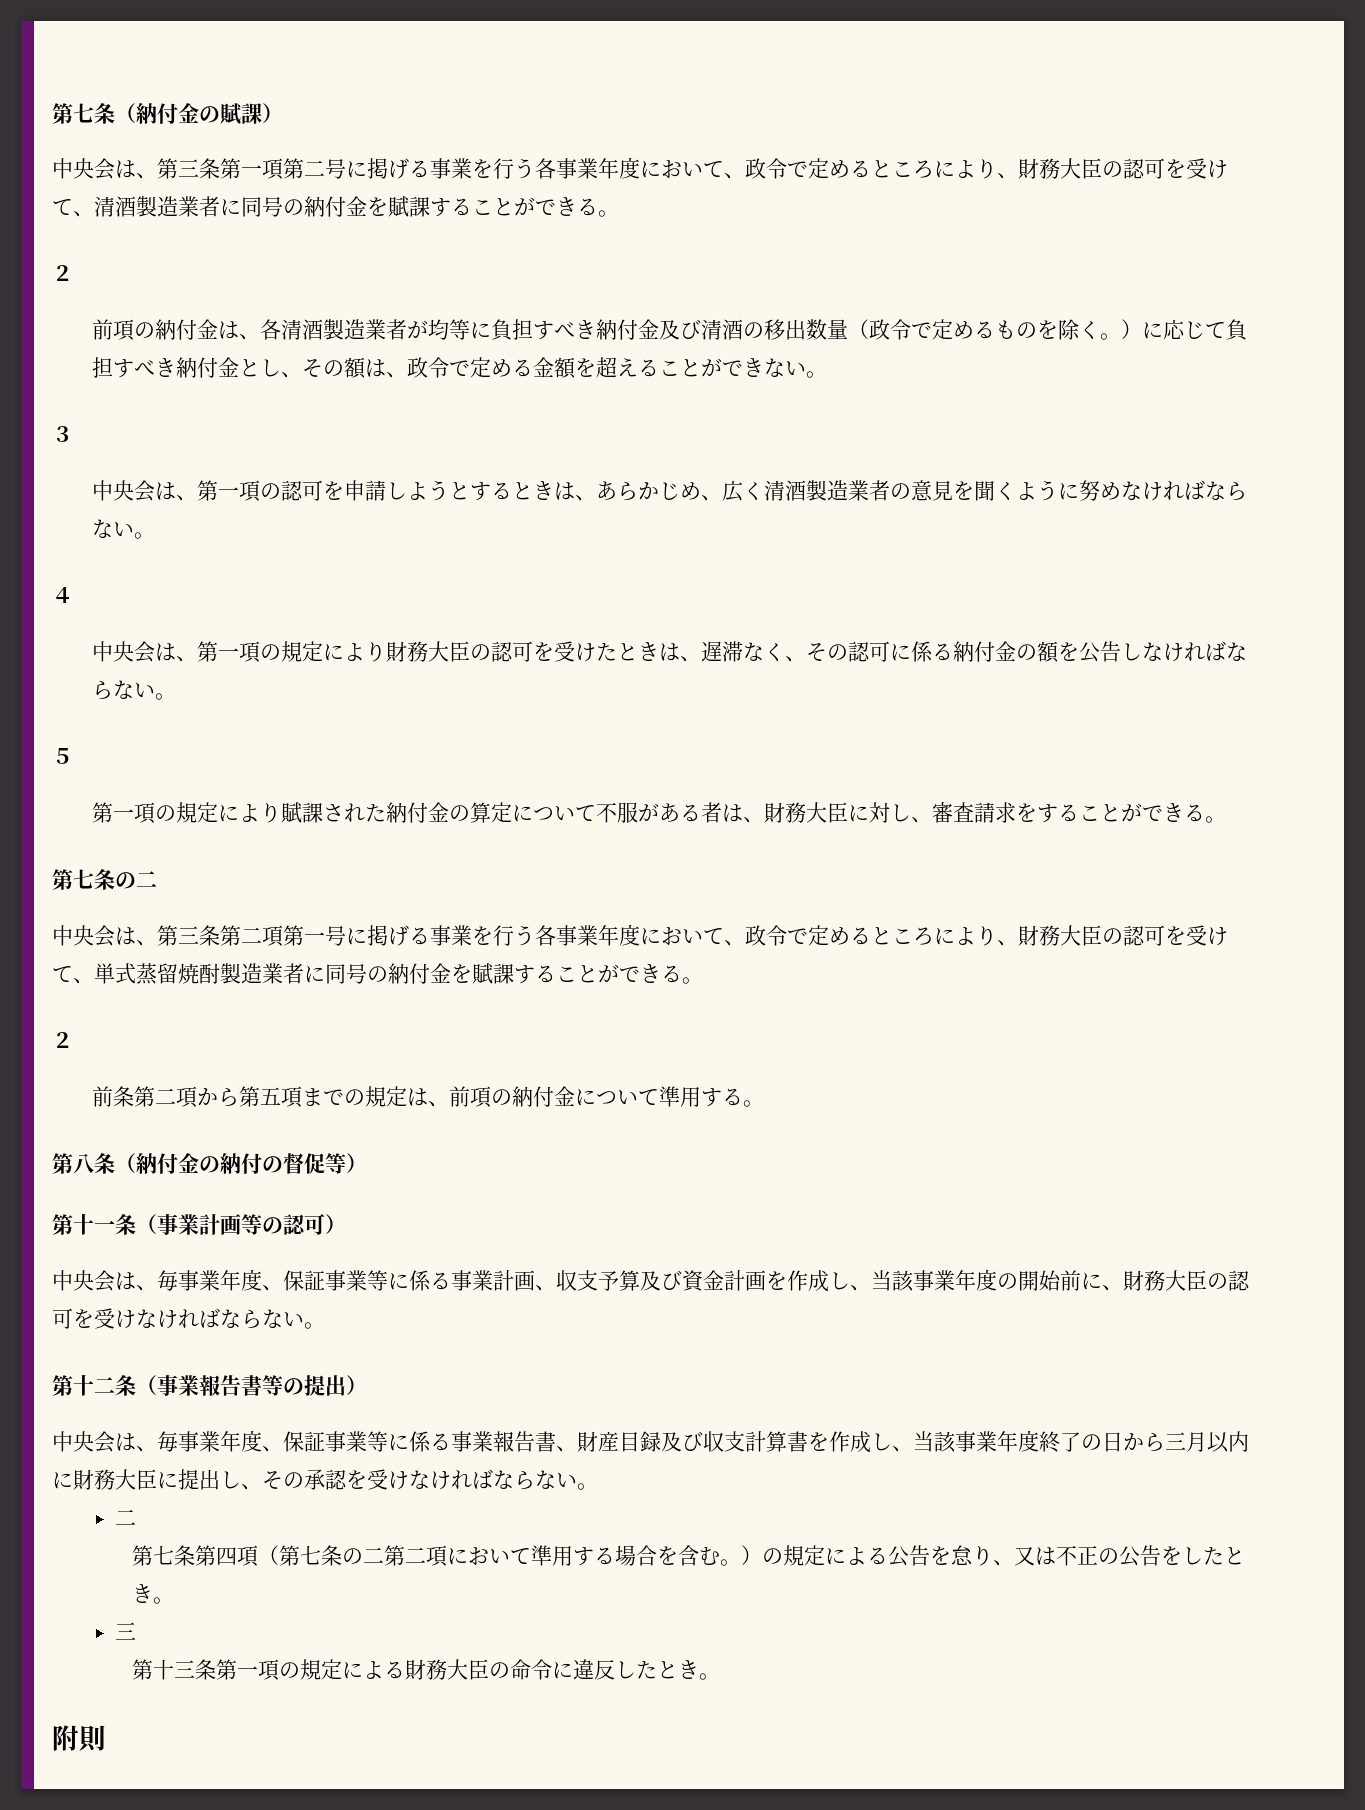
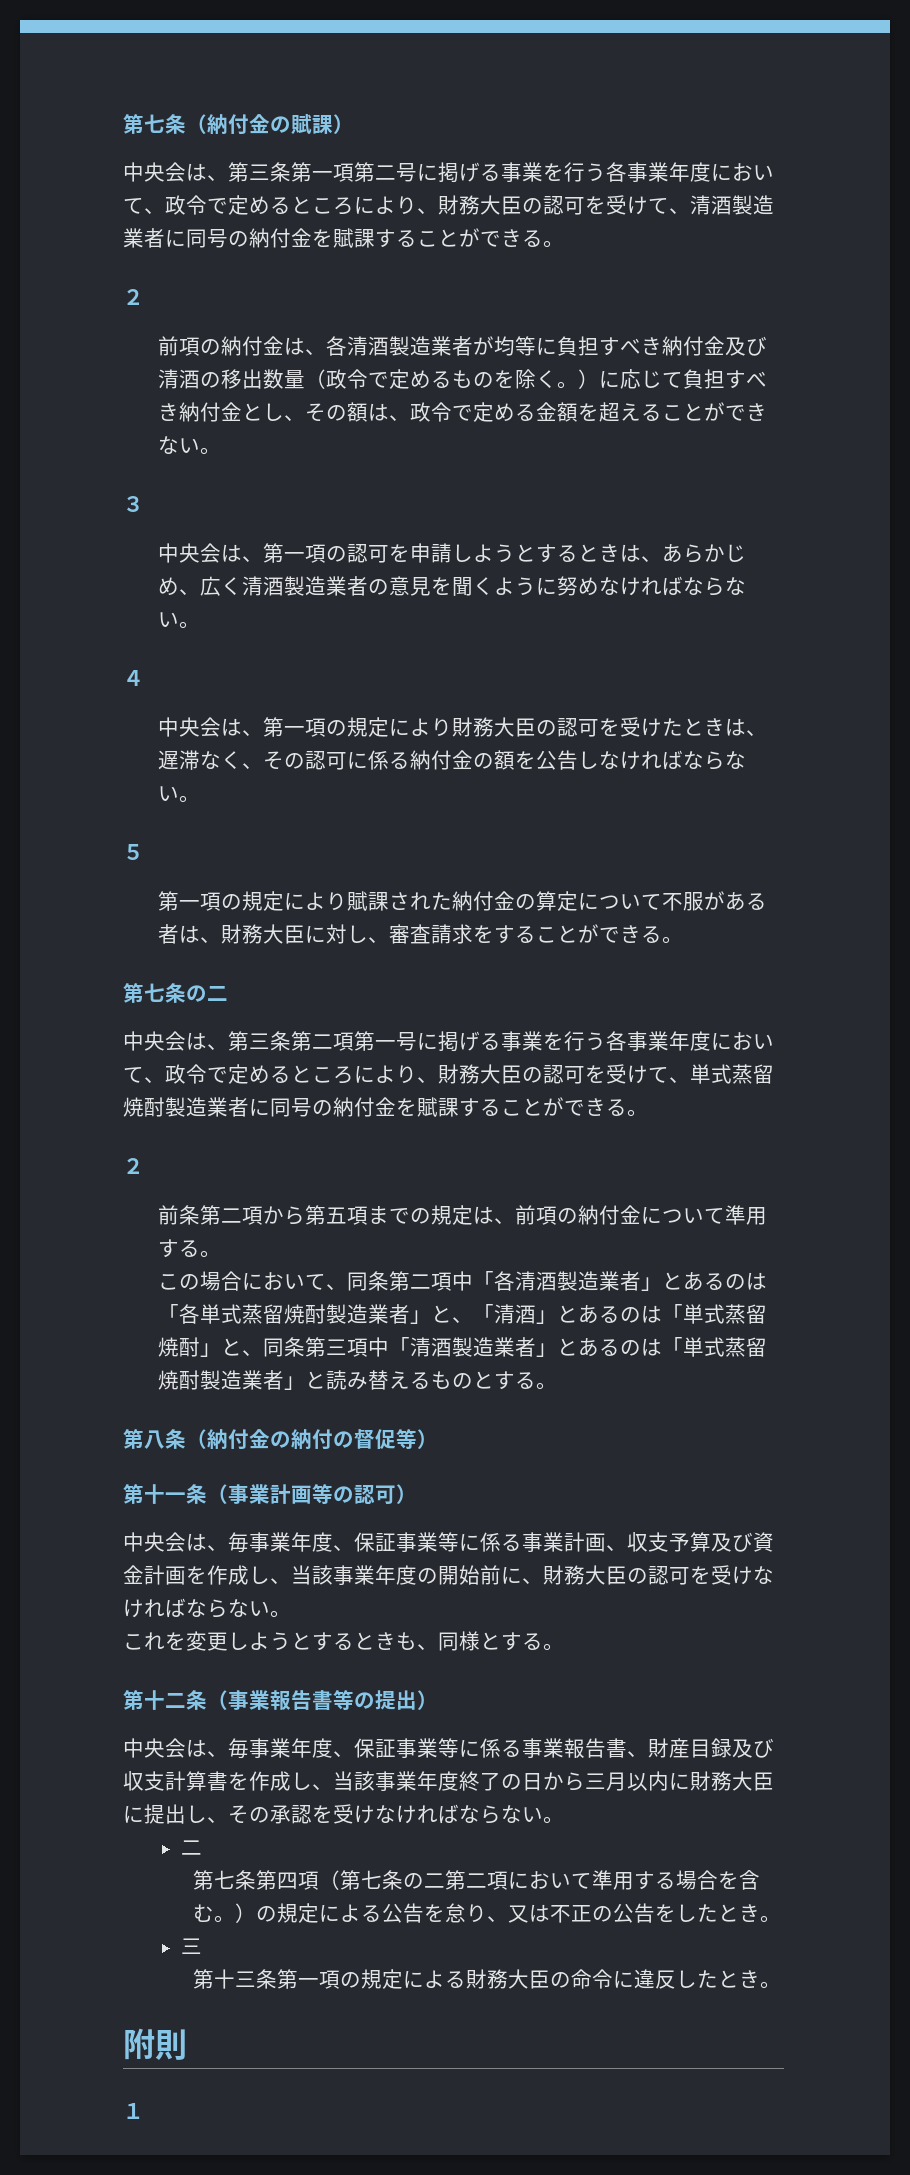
(764, 1103) none -> [158,1271,768,1291] [158,1304,768,1324] [158,1337,768,1357] [158,1370,558,1390] // この場合において、同条第二項中「各清酒製造業者」とあるのは「各単式蒸留焼酎製造業者」と、「清酒」とあるのは「単式蒸留焼酎」と、同条第三項中「清酒製造業者」とあるのは「単式蒸留焼酎製造業者」と読み替えるものとする。
(325, 1325) none -> [123,1631,564,1651] // これを変更しようとするときも、同様とする。
(106, 1738) none -> [123,2103,144,2119] // １

